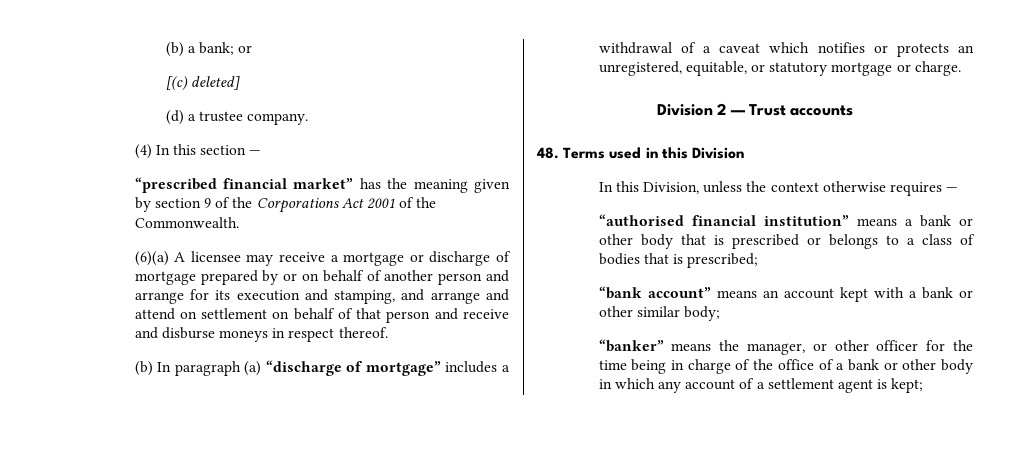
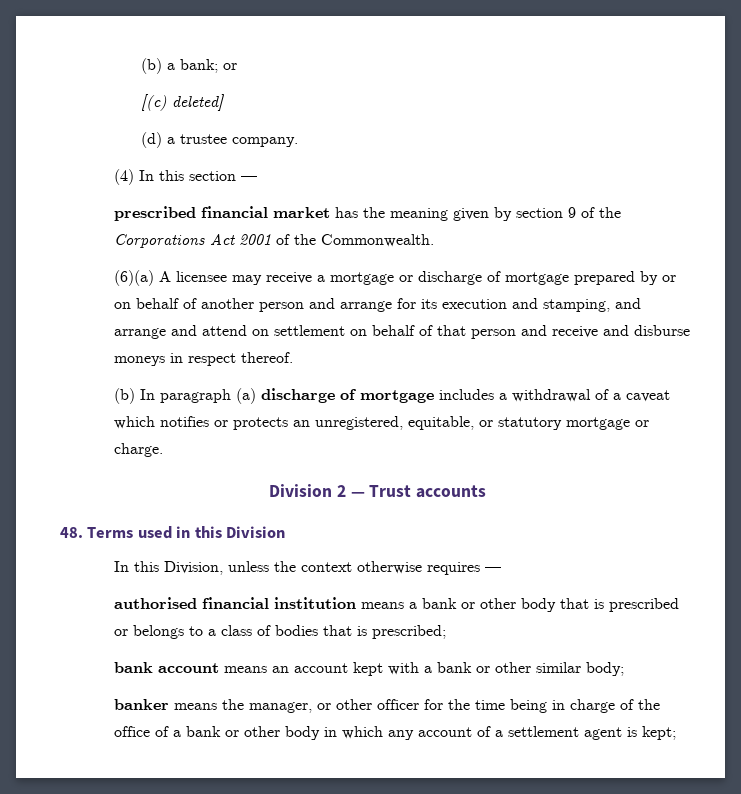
[134,177,354,193] “prescribed financial market” -> [114,206,331,221] prescribed financial market
[265,360,441,376] “discharge of mortgage” -> [261,388,435,403] discharge of mortgage
[598,214,849,226] “authorised financial institution” -> [114,597,357,609] authorised financial institution
[598,286,711,299] “bank account” -> [114,662,220,673] bank account
[598,339,664,352] “banker” -> [114,699,170,710] banker

